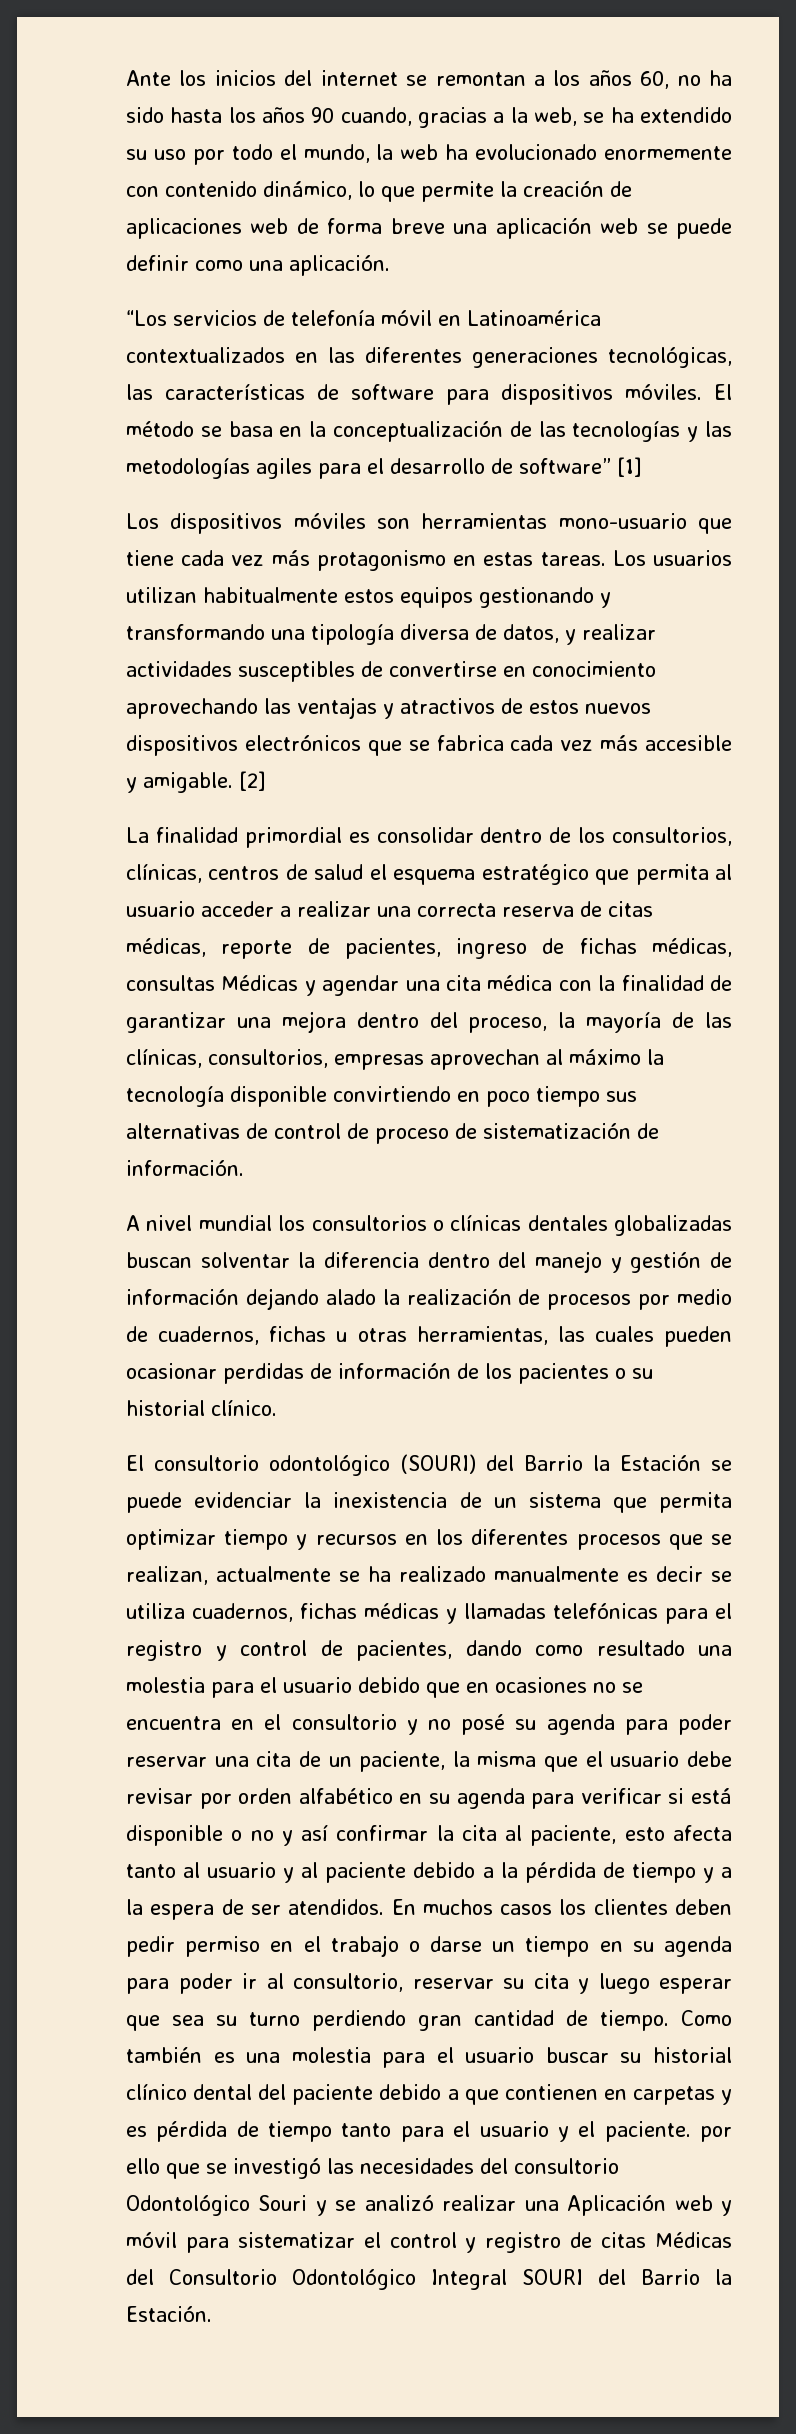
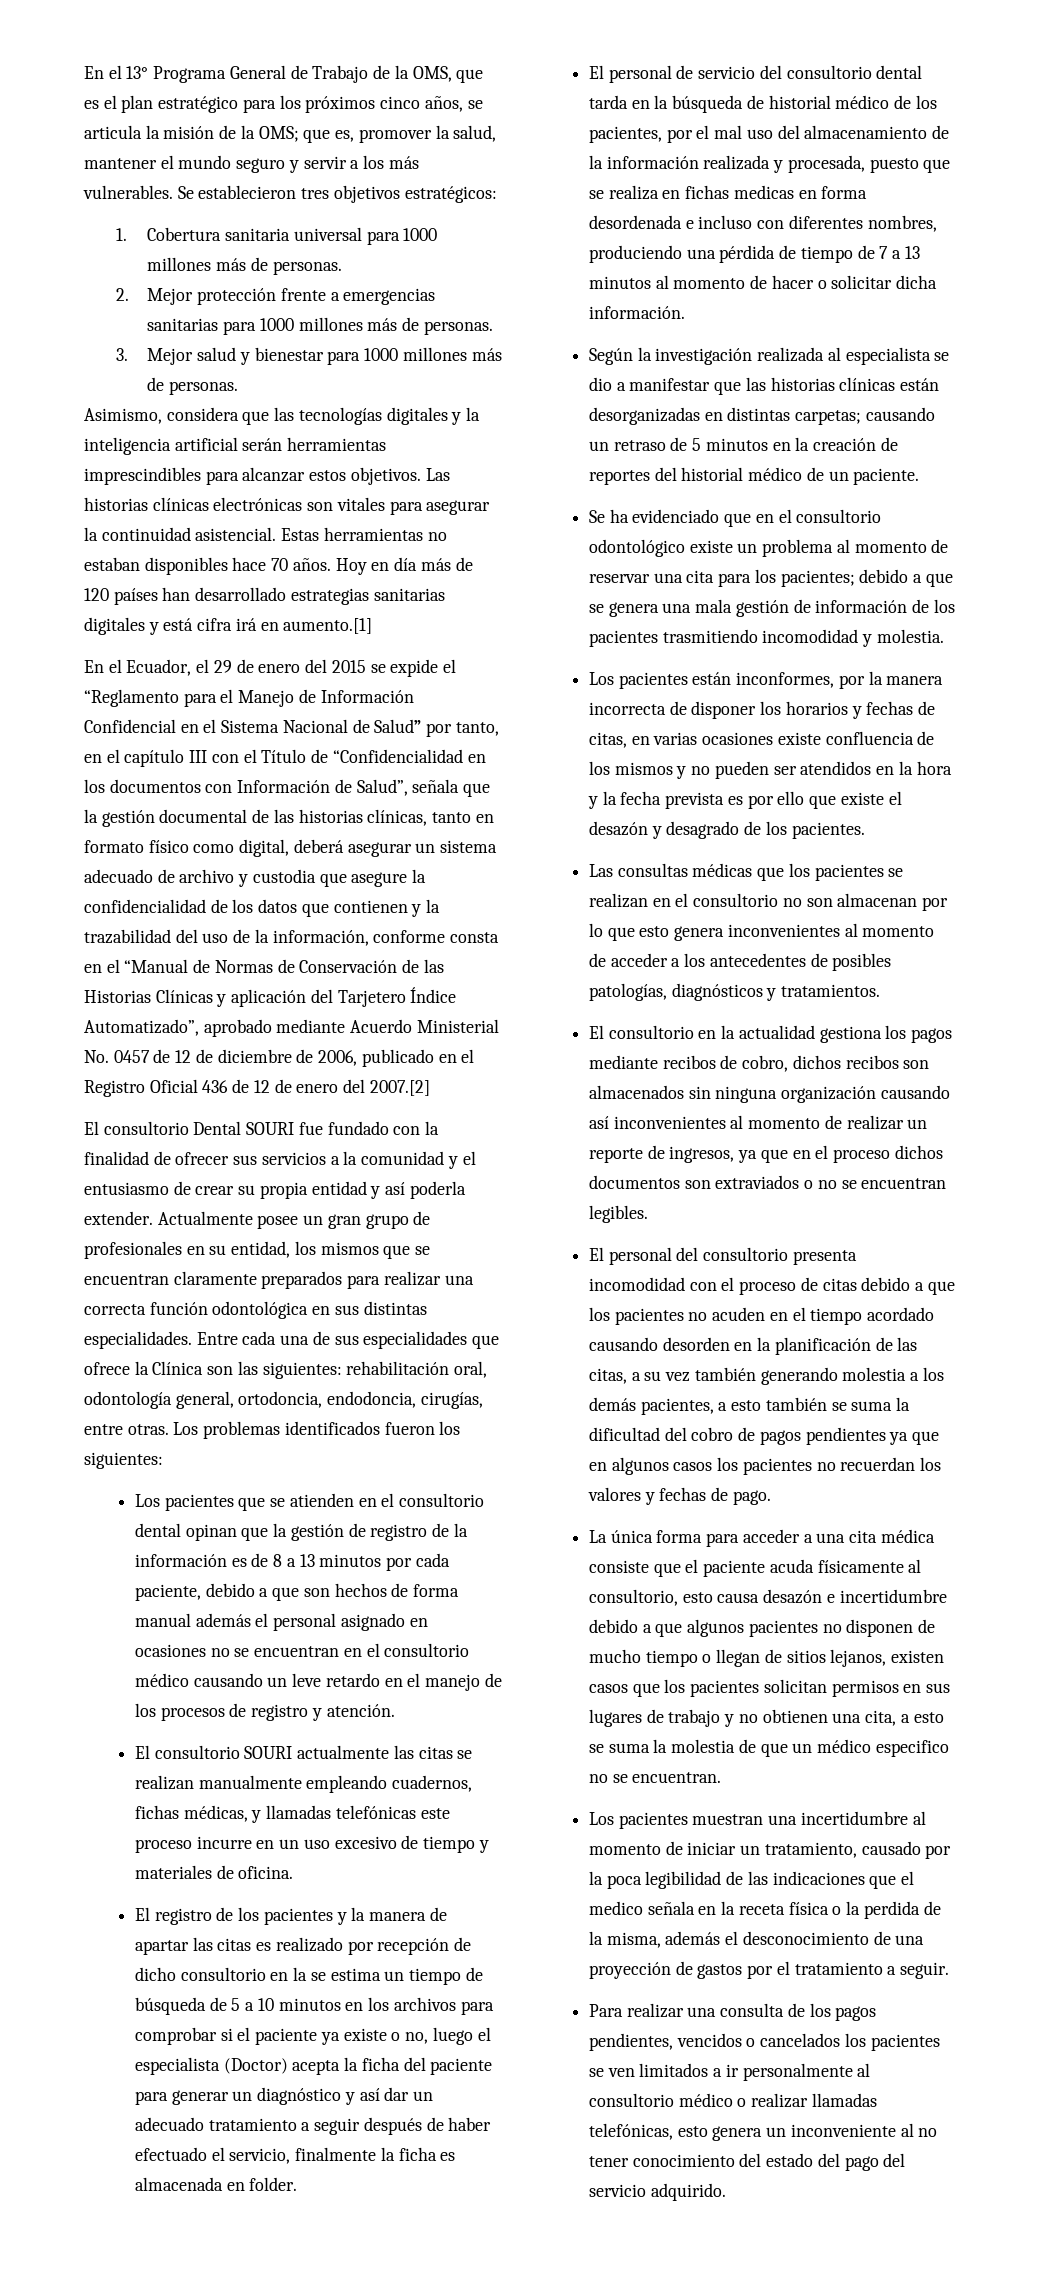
[126,70,732,89] [126,107,732,128] [126,144,732,165] [126,181,632,202] [126,218,733,239] [126,255,390,276] [126,310,601,326] [126,347,732,368] [126,384,732,405] [126,421,732,442] [126,457,642,479] [126,513,732,534] [126,550,732,571] [126,587,611,608] [126,624,656,645] [126,661,656,682] [126,697,651,719] [126,735,732,756] [126,771,266,793] [126,827,732,848] [126,864,733,885] [126,901,653,917] [126,938,732,959] [126,975,732,996] [126,1011,733,1033] [126,1049,664,1070] [126,1086,637,1107] [126,1123,659,1144] [126,1160,244,1176] [126,1215,732,1236] [126,1251,733,1273] [126,1288,732,1310] [126,1326,732,1347] [126,1363,653,1384] [126,1400,277,1416] [126,1454,732,1476] [126,1492,732,1513] [126,1529,732,1550] [126,1566,732,1585] [126,1603,732,1624] [126,1640,732,1661] [126,1677,643,1698] [126,1714,732,1735] [126,1751,732,1772] [126,1788,733,1809] [126,1825,732,1846] [126,1862,733,1883] [126,1899,732,1920] [126,1935,732,1957] [126,1973,732,1994] [126,2010,732,2031] [126,2047,732,2068] [126,2084,733,2105] [126,2121,733,2142] [126,2158,619,2179] [126,2195,733,2216] [126,2232,733,2253] [126,2269,732,2290] [126,2306,212,2322] Ante los inicios del internet se remontan a los años 60, no ha sido hasta los años 90 cuando, gracias a la web, se ha extendido su uso por todo el mundo, la web ha evolucionado enormemente con contenido dinámico, lo que permite la creación de aplicaciones web de forma breve una aplicación web se puede definir como una aplicación. // “Los servicios de telefonía móvil en Latinoamérica contextualizados en las diferentes generaciones tecnológicas, las características de software para dispositivos móviles. El método se basa en la conceptualización de las tecnologías y las metodologías agiles para el desarrollo de software” [1] // Los dispositivos móviles son herramientas mono-usuario que tiene cada vez más protagonismo en estas tareas. Los usuarios utilizan habitualmente estos equipos gestionando y transformando una tipología diversa de datos, y realizar actividades susceptibles de convertirse en conocimiento aprovechando las ventajas y atractivos de estos nuevos dispositivos electrónicos que se fabrica cada vez más accesible y amigable. [2] // La finalidad primordial es consolidar dentro de los consultorios, clínicas, centros de salud el esquema estratégico que permita al usuario acceder a realizar una correcta reserva de citas médicas, reporte de pacientes, ingreso de fichas médicas, consultas Médicas y agendar una cita médica con la finalidad de garantizar una mejora dentro del proceso, la mayoría de las clínicas, consultorios, empresas aprovechan al máximo la tecnología disponible convirtiendo en poco tiempo sus alternativas de control de proceso de sistematización de información. // A nivel mundial los consultorios o clínicas dentales globalizadas buscan solventar la diferencia dentro del manejo y gestión de información dejando alado la realización de procesos por medio de cuadernos, fichas u otras herramientas, las cuales pueden ocasionar perdidas de información de los pacientes o su historial clínico. // El consultorio odontológico (SOURI) del Barrio la Estación se puede evidenciar la inexistencia de un sistema que permita optimizar tiempo y recursos en los diferentes procesos que se realizan, actualmente se ha realizado manualmente es decir se utiliza cuadernos, fichas médicas y llamadas telefónicas para el registro y control de pacientes, dando como resultado una molestia para el usuario debido que en ocasiones no se encuentra en el consultorio y no posé su agenda para poder reservar una cita de un paciente, la misma que el usuario debe revisar por orden alfabético en su agenda para verificar si está disponible o no y así confirmar la cita al paciente, esto afecta tanto al usuario y al paciente debido a la pérdida de tiempo y a la espera de ser atendidos. En muchos casos los clientes deben pedir permiso en el trabajo o darse un tiempo en su agenda para poder ir al consultorio, reservar su cita y luego esperar que sea su turno perdiendo gran cantidad de tiempo. Como también es una molestia para el usuario buscar su historial clínico dental del paciente debido a que contienen en carpetas y es pérdida de tiempo tanto para el usuario y el paciente. por ello que se investigó las necesidades del consultorio Odontológico Souri y se analizó realizar una Aplicación web y móvil para sistematizar el control y registro de citas Médicas del Consultorio Odontológico Integral SOURI del Barrio la Estación. -> [84,65,484,83] [84,95,483,113] [84,125,497,143] [84,155,419,173] [83,185,497,203] [115,227,438,245] [147,257,342,275] [115,288,436,305] [147,317,493,335] [115,347,502,365] [147,377,239,395] [84,407,481,425] [84,437,387,455] [84,467,450,485] [84,497,491,515] [84,527,447,541] [84,557,473,575] [84,587,445,605] [84,617,373,635] [84,659,456,677] [84,689,414,707] [84,719,499,737] [84,749,486,767] [84,779,491,797] [84,809,494,827] [84,839,498,857] [84,869,427,887] [84,899,441,917] [84,929,500,946] [84,959,444,973] [84,987,457,1007] [84,1019,499,1037] [84,1049,475,1067] [84,1079,430,1097] [84,1121,440,1135] [84,1151,476,1169] [84,1181,466,1199] [84,1211,431,1229] [84,1241,431,1259] [84,1271,474,1289] [84,1301,427,1319] [84,1331,500,1349] [84,1361,488,1379] [84,1391,483,1409] [84,1421,461,1439] [84,1452,163,1469] [134,1493,485,1511] [134,1523,468,1541] [134,1553,450,1571] [134,1583,460,1601] [134,1613,428,1631] [134,1643,470,1657] [134,1673,502,1691] [134,1703,395,1721] [134,1745,473,1759] [134,1775,473,1793] [134,1805,450,1823] [134,1835,489,1853] [134,1865,294,1879] [134,1907,447,1925] [134,1937,472,1955] [134,1967,483,1985] [134,1997,494,2015] [134,2027,491,2045] [134,2057,493,2075] [134,2087,434,2105] [134,2117,492,2135] [134,2147,456,2164] [134,2177,298,2191] [588,65,923,83] [588,95,937,113] [588,125,950,143] [588,155,951,173] [588,185,868,200] [588,215,937,232] [588,245,920,263] [588,275,938,289] [588,306,685,319] [588,347,950,365] [588,377,940,395] [588,407,935,425] [588,437,898,451] [588,467,920,485] [588,509,882,527] [588,539,949,557] [588,569,953,587] [588,599,955,617] [588,629,944,647] [588,671,944,689] [588,701,936,719] [588,731,935,748] [588,761,952,779] [587,791,902,809] [588,821,865,839] [588,863,904,881] [588,893,949,911] [588,923,935,941] [588,953,892,971] [588,983,881,1001] [588,1025,953,1043] [588,1055,930,1072] [588,1085,950,1103] [588,1115,928,1130] [588,1145,943,1163] [588,1175,947,1189] [588,1205,648,1223] [588,1247,857,1265] [588,1277,955,1295] [588,1307,935,1325] [588,1337,918,1355] [588,1367,944,1385] [588,1397,911,1415] [588,1427,940,1445] [588,1457,942,1475] [587,1487,771,1505] [588,1529,935,1547] [588,1559,922,1577] [588,1589,947,1606] [588,1619,936,1637] [588,1649,945,1667] [588,1679,951,1697] [588,1709,944,1727] [588,1739,949,1757] [588,1772,722,1783] [588,1811,926,1829] [588,1841,952,1859] [588,1871,915,1889] [588,1901,941,1919] [588,1931,925,1948] [588,1961,950,1979] [588,2003,877,2021] [588,2033,940,2051] [588,2063,871,2081] [588,2093,877,2108] [588,2123,938,2141] [588,2153,906,2171] [588,2183,726,2201] En el 13° Programa General de Trabajo de la OMS, que es el plan estratégico para los próximos cinco años, se articula la misión de la OMS; que es, promover la salud, mantener el mundo seguro y servir a los más vulnerables. Se establecieron tres objetivos estratégicos: // 1. Cobertura sanitaria universal para 1000 millones más de personas. // 2. Mejor protección frente a emergencias sanitarias para 1000 millones más de personas. // 3. Mejor salud y bienestar para 1000 millones más de personas. // Asimismo, considera que las tecnologías digitales y la inteligencia artificial serán herramientas imprescindibles para alcanzar estos objetivos. Las historias clínicas electrónicas son vitales para asegurar la continuidad asistencial. Estas herramientas no estaban disponibles hace 70 años. Hoy en día más de 120 países han desarrollado estrategias sanitarias digitales y está cifra irá en aumento.[1] // En el Ecuador, el 29 de enero del 2015 se expide el “Reglamento para el Manejo de Información Confidencial en el Sistema Nacional de Salud” por tanto, en el capítulo III con el Título de “Confidencialidad en los documentos con Información de Salud”, señala que la gestión documental de las historias clínicas, tanto en formato físico como digital, deberá asegurar un sistema adecuado de archivo y custodia que asegure la confidencialidad de los datos que contienen y la trazabilidad del uso de la información, conforme consta en el “Manual de Normas de Conservación de las Historias Clínicas y aplicación del Tarjetero Índice Automatizado”, aprobado mediante Acuerdo Ministerial No. 0457 de 12 de diciembre de 2006, publicado en el Registro Oficial 436 de 12 de enero del 2007.[2] // El consultorio Dental SOURI fue fundado con la finalidad de ofrecer sus servicios a la comunidad y el entusiasmo de crear su propia entidad y así poderla extender. Actualmente posee un gran grupo de profesionales en su entidad, los mismos que se encuentran claramente preparados para realizar una correcta función odontológica en sus distintas especialidades. Entre cada una de sus especialidades que ofrece la Clínica son las siguientes: rehabilitación oral, odontología general, ortodoncia, endodoncia, cirugías, entre otras. Los problemas identificados fueron los siguientes: // Los pacientes que se atienden en el consultorio dental opinan que la gestión de registro de la información es de 8 a 13 minutos por cada paciente, debido a que son hechos de forma manual además el personal asignado en ocasiones no se encuentran en el consultorio médico causando un leve retardo en el manejo de los procesos de registro y atención. // El consultorio SOURI actualmente las citas se realizan manualmente empleando cuadernos, fichas médicas, y llamadas telefónicas este proceso incurre en un uso excesivo de tiempo y materiales de oficina. // El registro de los pacientes y la manera de apartar las citas es realizado por recepción de dicho consultorio en la se estima un tiempo de búsqueda de 5 a 10 minutos en los archivos para comprobar si el paciente ya existe o no, luego el especialista (Doctor) acepta la ficha del paciente para generar un diagnóstico y así dar un adecuado tratamiento a seguir después de haber efectuado el servicio, finalmente la ficha es almacenada en folder. // El personal de servicio del consultorio dental tarda en la búsqueda de historial médico de los pacientes, por el mal uso del almacenamiento de la información realizada y procesada, puesto que se realiza en fichas medicas en forma desordenada e incluso con diferentes nombres, produciendo una pérdida de tiempo de 7 a 13 minutos al momento de hacer o solicitar dicha información. // Según la investigación realizada al especialista se dio a manifestar que las historias clínicas están desorganizadas en distintas carpetas; causando un retraso de 5 minutos en la creación de reportes del historial médico de un paciente. // Se ha evidenciado que en el consultorio odontológico existe un problema al momento de reservar una cita para los pacientes; debido a que se genera una mala gestión de información de los pacientes trasmitiendo incomodidad y molestia. // Los pacientes están inconformes, por la manera incorrecta de disponer los horarios y fechas de citas, en varias ocasiones existe confluencia de los mismos y no pueden ser atendidos en la hora y la fecha prevista es por ello que existe el desazón y desagrado de los pacientes. // Las consultas médicas que los pacientes se realizan en el consultorio no son almacenan por lo que esto genera inconvenientes al momento de acceder a los antecedentes de posibles patologías, diagnósticos y tratamientos. // El consultorio en la actualidad gestiona los pagos mediante recibos de cobro, dichos recibos son almacenados sin ninguna organización causando así inconvenientes al momento de realizar un reporte de ingresos, ya que en el proceso dichos documentos son extraviados o no se encuentran legibles. // El personal del consultorio presenta incomodidad con el proceso de citas debido a que los pacientes no acuden en el tiempo acordado causando desorden en la planificación de las citas, a su vez también generando molestia a los demás pacientes, a esto también se suma la dificultad del cobro de pagos pendientes ya que en algunos casos los pacientes no recuerdan los valores y fechas de pago. // La única forma para acceder a una cita médica consiste que el paciente acuda físicamente al consultorio, esto causa desazón e incertidumbre debido a que algunos pacientes no disponen de mucho tiempo o llegan de sitios lejanos, existen casos que los pacientes solicitan permisos en sus lugares de trabajo y no obtienen una cita, a esto se suma la molestia de que un médico especifico no se encuentran. // Los pacientes muestran una incertidumbre al momento de iniciar un tratamiento, causado por la poca legibilidad de las indicaciones que el medico señala en la receta física o la perdida de la misma, además el desconocimiento de una proyección de gastos por el tratamiento a seguir. // Para realizar una consulta de los pagos pendientes, vencidos o cancelados los pacientes se ven limitados a ir personalmente al consultorio médico o realizar llamadas telefónicas, esto genera un inconveniente al no tener conocimiento del estado del pago del servicio adquirido.

